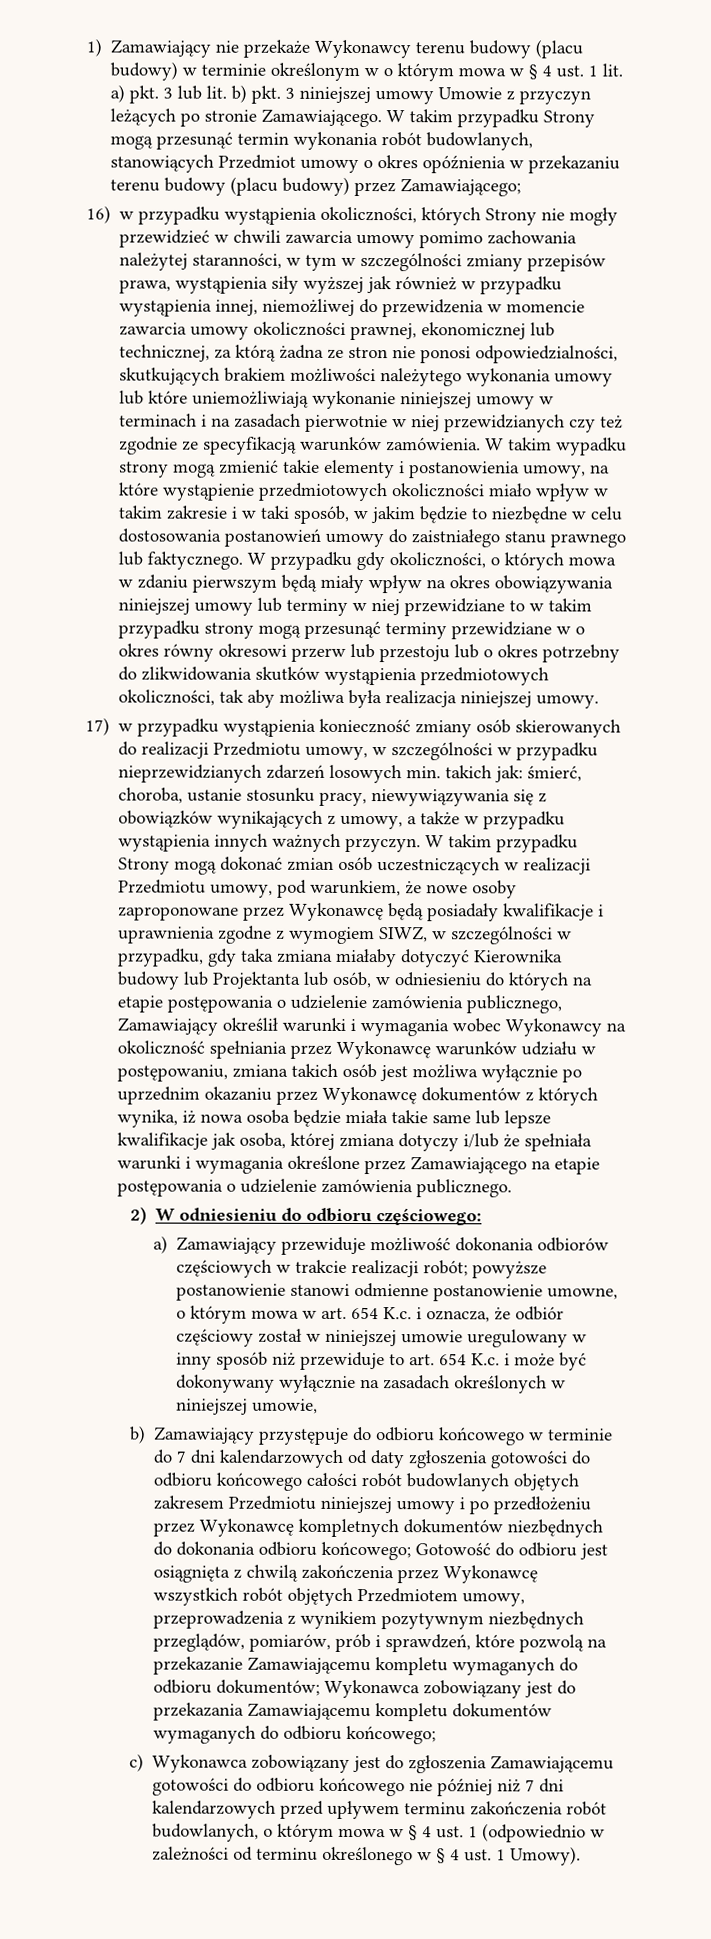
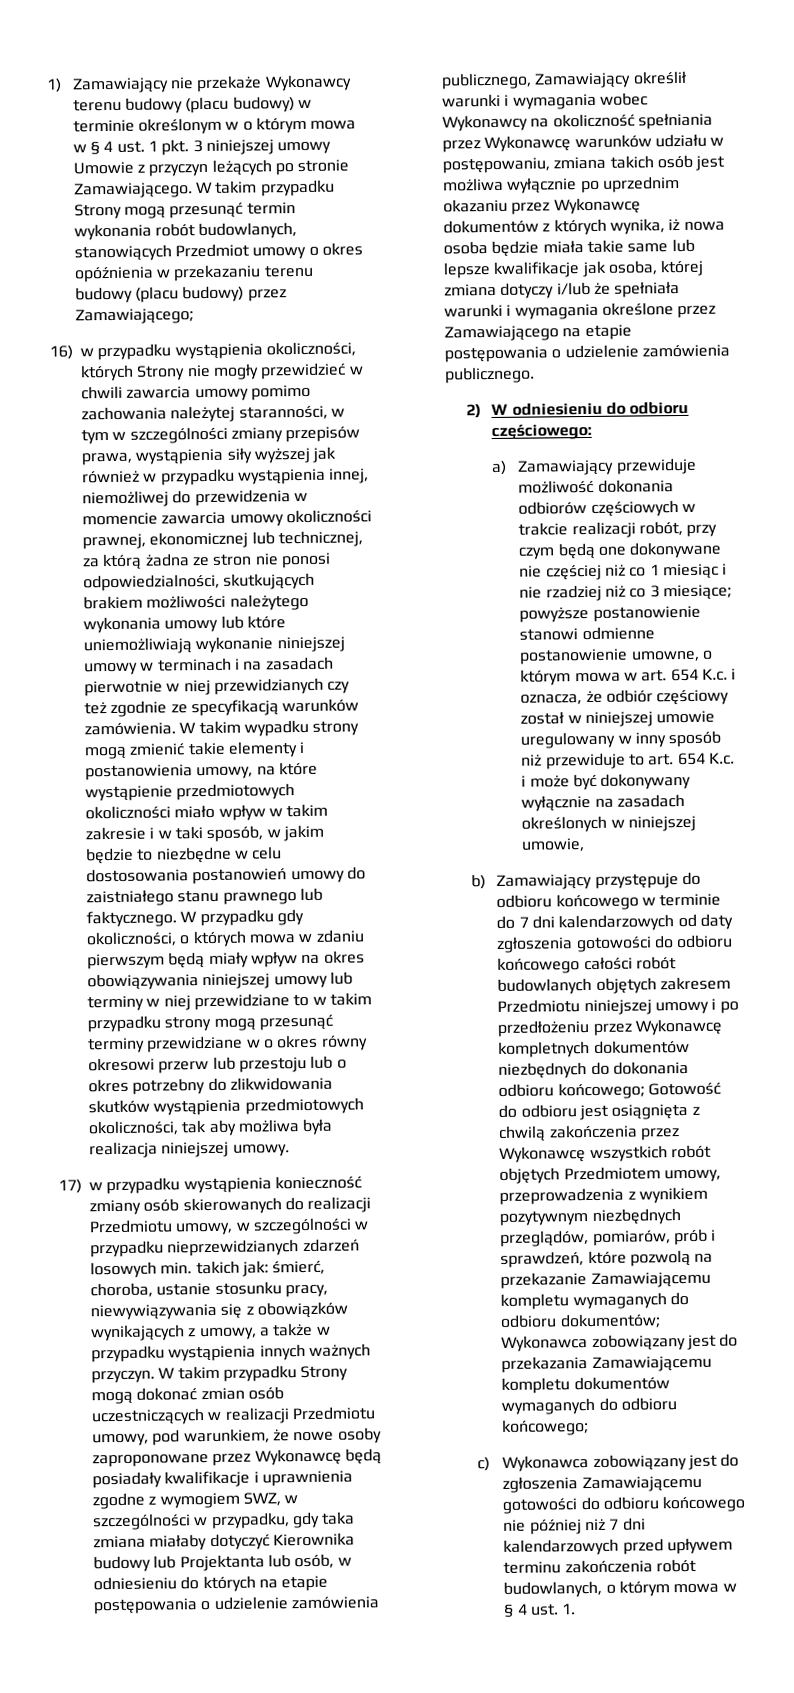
[602,63,624,77] [110,84,248,104] lit. a) pkt. 3 lub lit. b) -> (159, 146) none
[379,926,429,943] SIWZ, -> [242,1492,281,1506] SWZ,
[422,1260,468,1277] robót; -> [638,520,718,537] [518,541,722,560] [519,563,728,581] [519,584,732,602] robót, przy czym będą one dokonywane nie częściej niż co 1 miesiąc i nie rzadziej niż co 3 miesiące;
[468,1823,606,1843] [152,1846,582,1866] 1 (odpowiednio w zależności od terminu określonego w § 4 ust. 1 Umowy). -> [561,1603,577,1615] 1.

